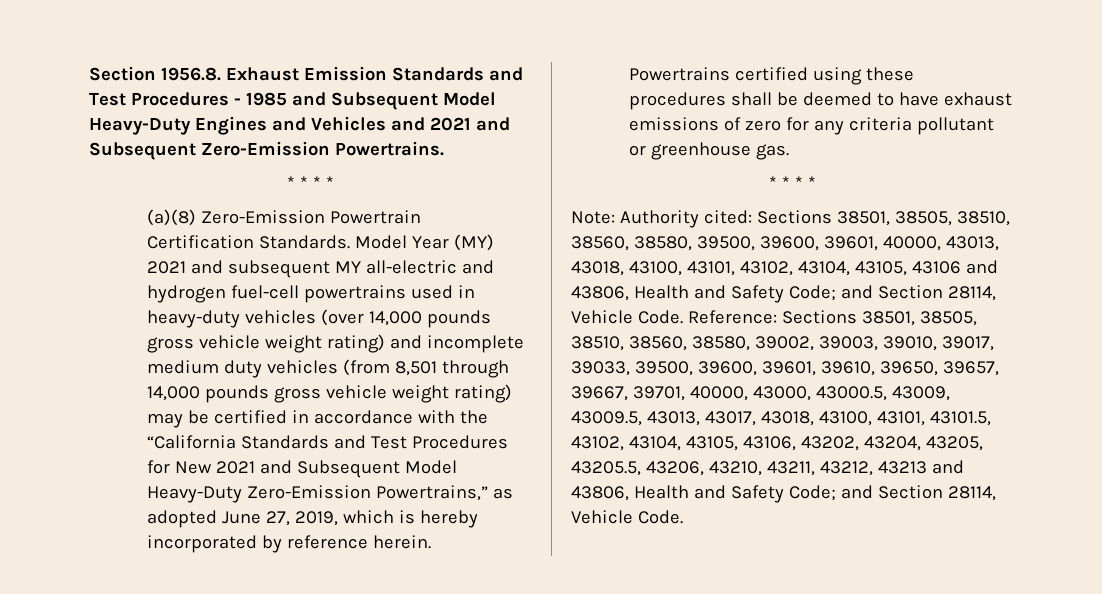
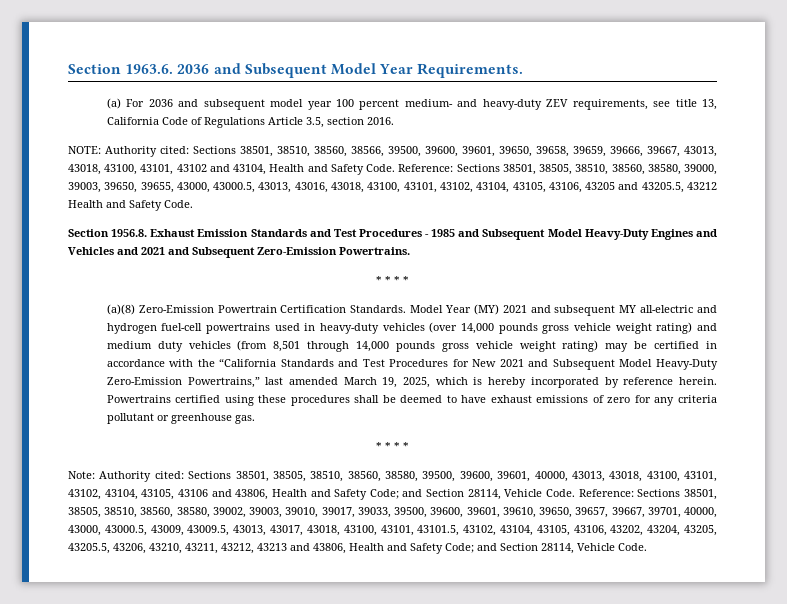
[89,66,156,81] Section -> [68,63,524,78] [106,98,718,110] [106,117,394,128] [68,146,717,157] [68,164,718,175] [68,182,717,193] [68,200,193,211] [68,229,109,237] Section 1963.6. 2036 and Subsequent Model Year Requirements. // (a) For 2036 and subsequent model year 100 percent medium- and heavy-duty ZEV requirements, see title 13, California Code of Regulations Article 3.5, section 2016. // NOTE: Authority cited: Sections 38501, 38510, 38560, 38566, 39500, 39600, 39601, 39650, 39658, 39659, 39666, 39667, 43013, 43018, 43100, 43101, 43102 and 43104, Health and Safety Code. Reference: Sections 38501, 38505, 38510, 38560, 38580, 39000, 39003, 39650, 39655, 43000, 43000.5, 43013, 43016, 43018, 43100, 43101, 43102, 43104, 43105, 43106, 43205 and 43205.5, 43212 Health and Safety Code. // Section
[427,335,525,353] incomplete -> (717, 327) none
[493,488,514,499] [147,510,339,528] as adopted June 27, 2019, -> [265,377,431,388] last amended March 19, 2025,

